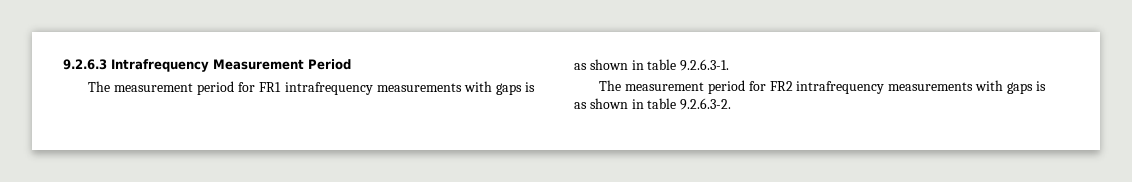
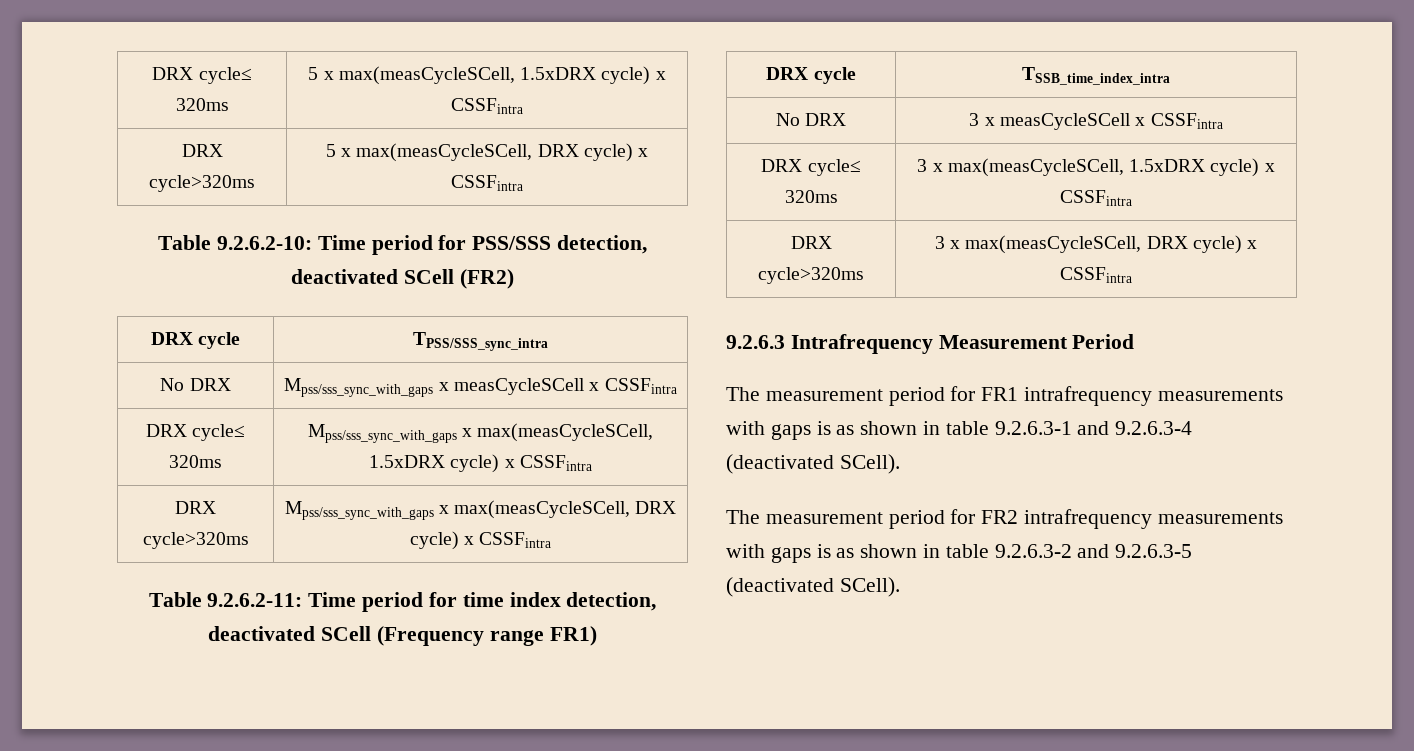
(63, 64) none -> [152,67,252,84] [175,98,229,111] [308,66,666,85] [451,98,523,114] [181,144,223,157] [149,175,255,192] [325,143,649,162] [451,175,523,191] [158,235,647,255] [291,269,514,289] [150,332,241,349] [413,332,548,351] [160,378,231,391] [284,378,677,397] [145,424,246,441] [169,455,222,468] [307,423,654,443] [369,454,592,473] [175,501,216,514] [142,532,249,549] [284,500,677,520] [409,531,552,550] [148,592,657,612] [208,626,597,646] [766,67,856,84] [1022,67,1170,85] [775,113,847,126] [969,113,1223,130] [761,159,861,176] [784,190,838,203] [917,158,1275,177] [1060,190,1132,206] [790,236,832,249] [758,267,864,284] [934,235,1258,254] [1060,267,1132,283] DRX cycle≤ 320ms | 5 x max(measCycleSCell, 1.5xDRX cycle) x CSSFintra // DRX cycle>320ms | 5 x max(measCycleSCell, DRX cycle) x CSSFintra // Table 9.2.6.2-10: Time period for PSS/SSS detection, deactivated SCell (FR2) // DRX cycle | TPSS/SSS_sync_intra // No DRX | Mpss/sss_sync_with_gaps x measCycleSCell x CSSFintra // DRX cycle≤ 320ms | Mpss/sss_sync_with_gaps x max(measCycleSCell, 1.5xDRX cycle) x CSSFintra // DRX cycle>320ms | Mpss/sss_sync_with_gaps x max(measCycleSCell, DRX cycle) x CSSFintra // Table 9.2.6.2-11: Time period for time index detection, deactivated SCell (Frequency range FR1) // DRX cycle | TSSB_time_index_intra // No DRX | 3 x measCycleSCell x CSSFintra // DRX cycle≤ 320ms | 3 x max(measCycleSCell, 1.5xDRX cycle) x CSSFintra // DRX cycle>320ms | 3 x max(measCycleSCell, DRX cycle) x CSSFintra //
[680,59,730,71] 9.2.6.3-1. -> [994,421,1193,435] [726,454,900,474] 9.2.6.3-1 and 9.2.6.3-4 (deactivated SCell).
[680,98,732,110] 9.2.6.3-2. -> [994,544,1193,558] [726,577,900,597] 9.2.6.3-2 and 9.2.6.3-5 (deactivated SCell).

